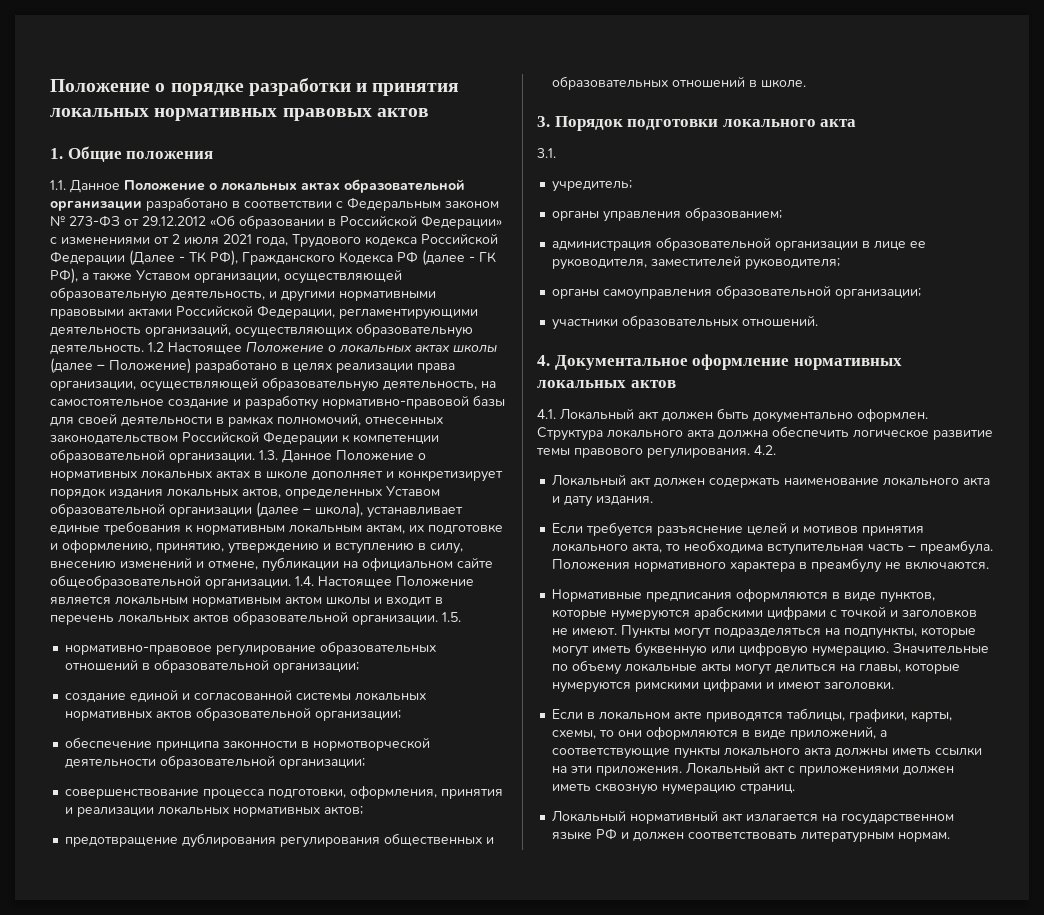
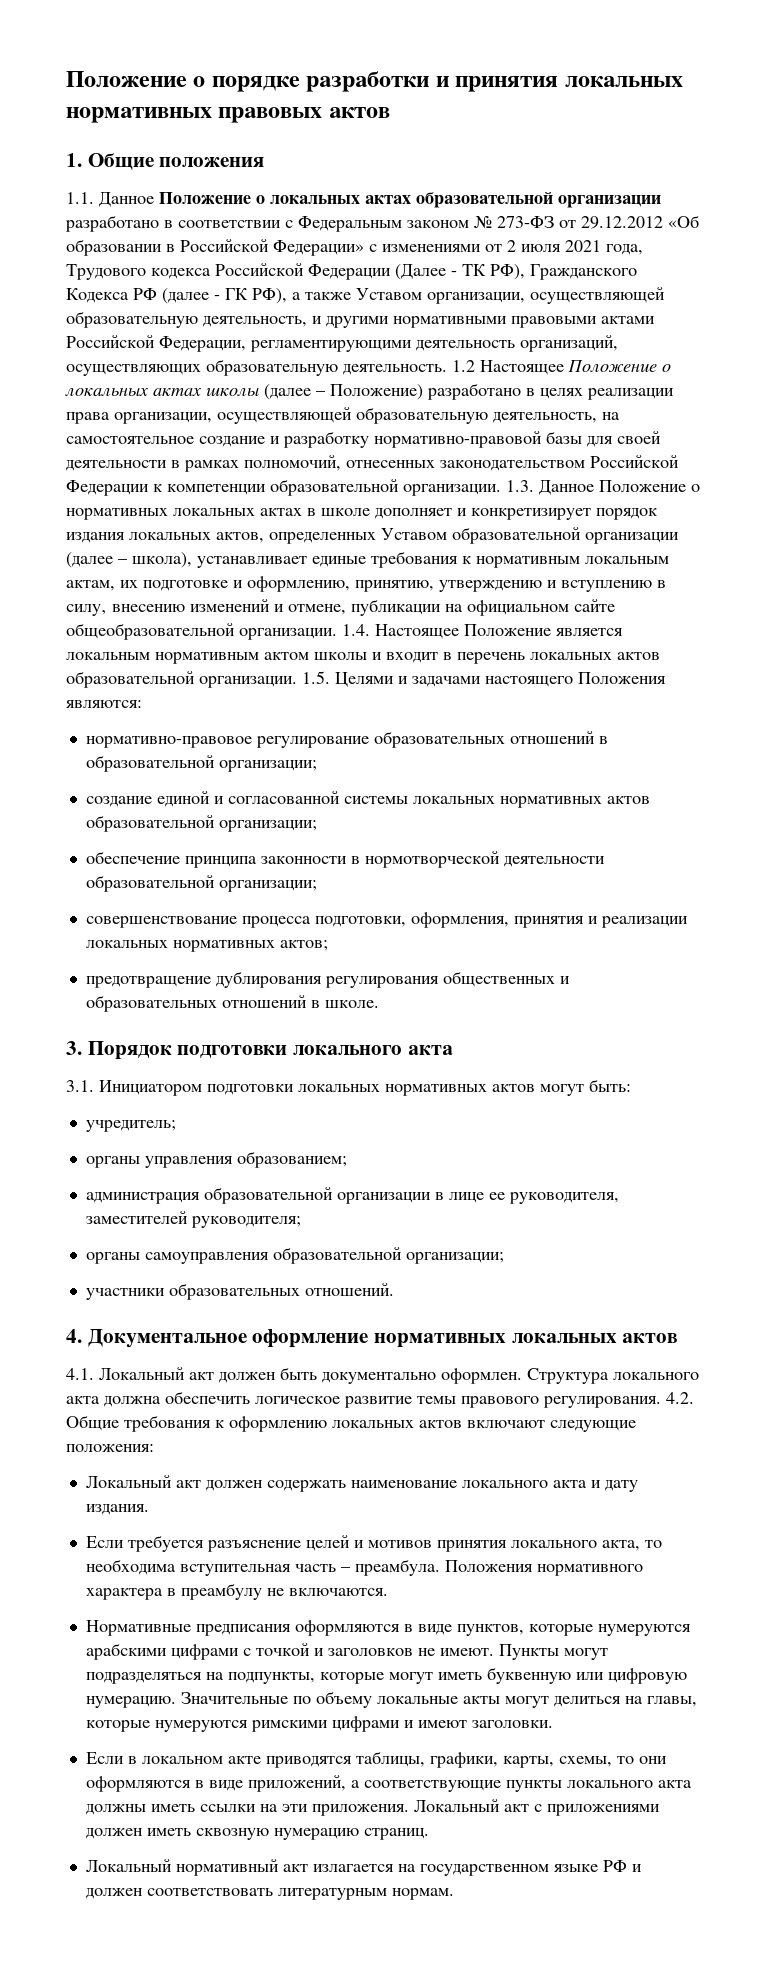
(461, 617) none -> [335,672,666,687] [66,700,142,708] Целями и задачами настоящего Положения являются:
(556, 153) none -> [99,1079,631,1096] Инициатором подготовки локальных нормативных актов могут быть:
(776, 450) none -> [66,1415,636,1432] [66,1444,154,1452] Общие требования к оформлению локальных актов включают следующие положения:

